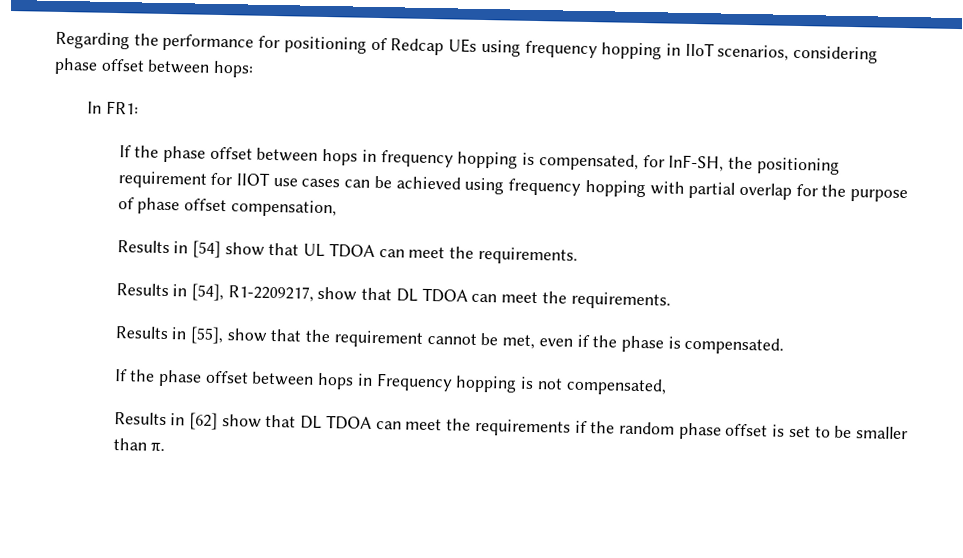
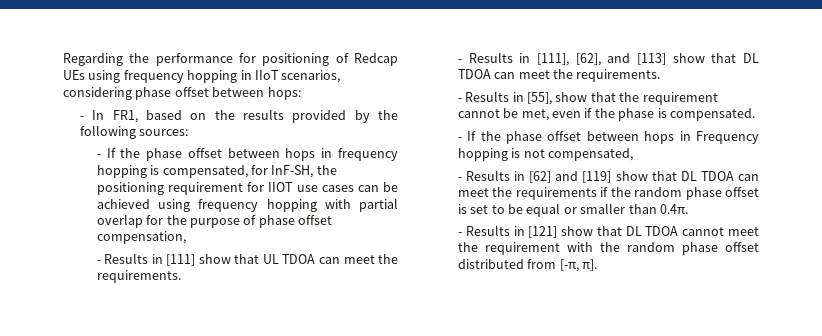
[86,100,139,115] In FR1: // -> [79,109,398,123] [79,125,189,139] [96,154,101,158] - In FR1, based on the results provided by the following sources: // -
[116,240,222,259] Results in [54] -> [96,253,196,266] - Results in [111]
[115,283,314,302] Results in [54], R1-2209217, -> [457,52,666,66] - Results in [111], [62], and [113]
(671, 300) none -> [457,98,462,102] -
(785, 345) none -> [457,137,462,141] -
(667, 386) none -> [457,177,462,181] -
(219, 421) none -> [555,171,612,183] and [119]
[856,426,909,440] [112,438,166,453] smaller than π. -> [526,203,688,217] [457,225,759,238] [457,242,759,255] [457,259,598,272] equal or smaller than 0.4π. // - Results in [121] show that DL TDOA cannot meet the requirement with the random phase offset distributed from [-π, π].

